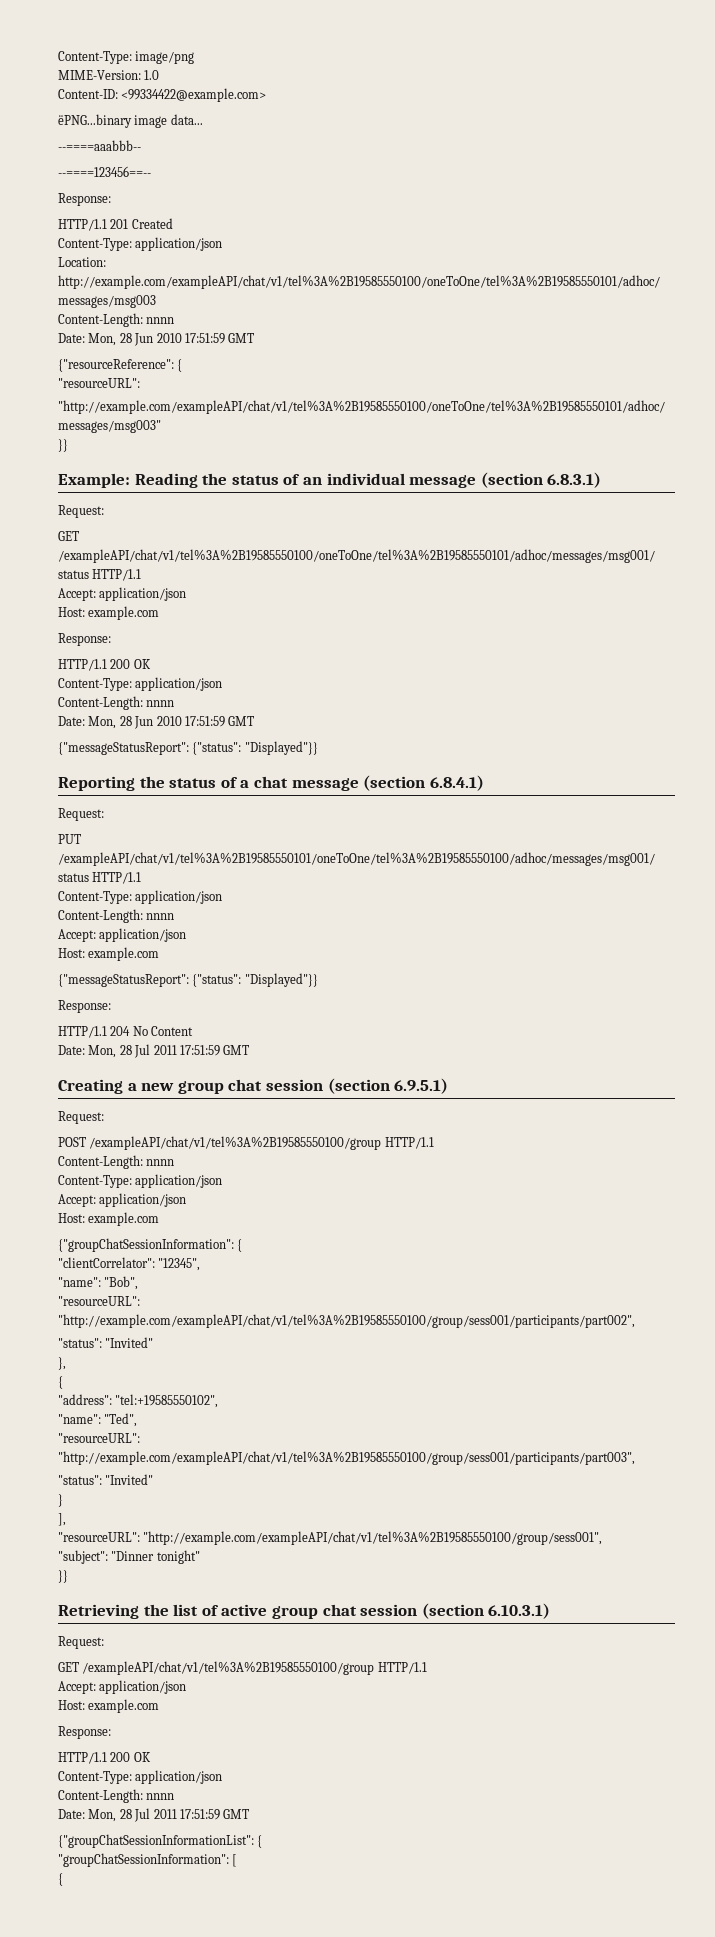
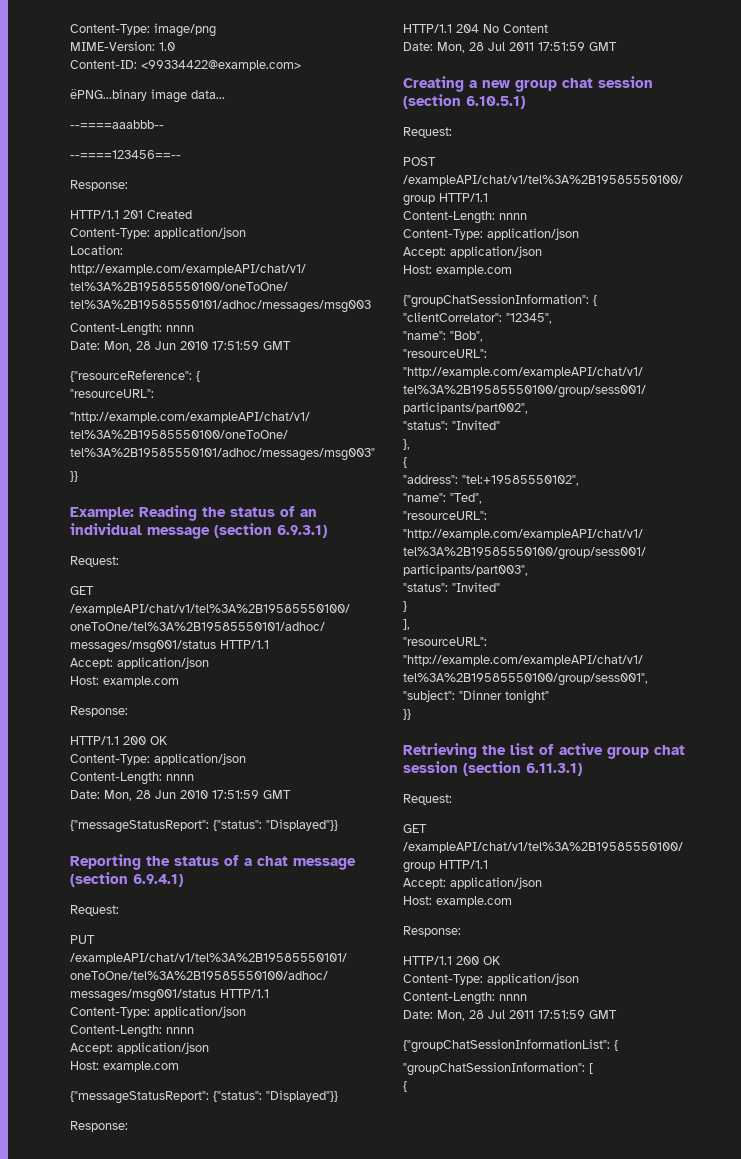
[547,472,602,488] 6.8.3.1) -> [277,525,327,538] 6.9.3.1)
[429,775,484,791] 6.8.4.1) -> [133,874,183,887] 6.9.4.1)
[394,1078,449,1094] 6.9.5.1) -> [466,96,525,109] 6.10.5.1)
[488,1603,551,1619] 6.10.3.1) -> [526,763,582,776] 6.11.3.1)

